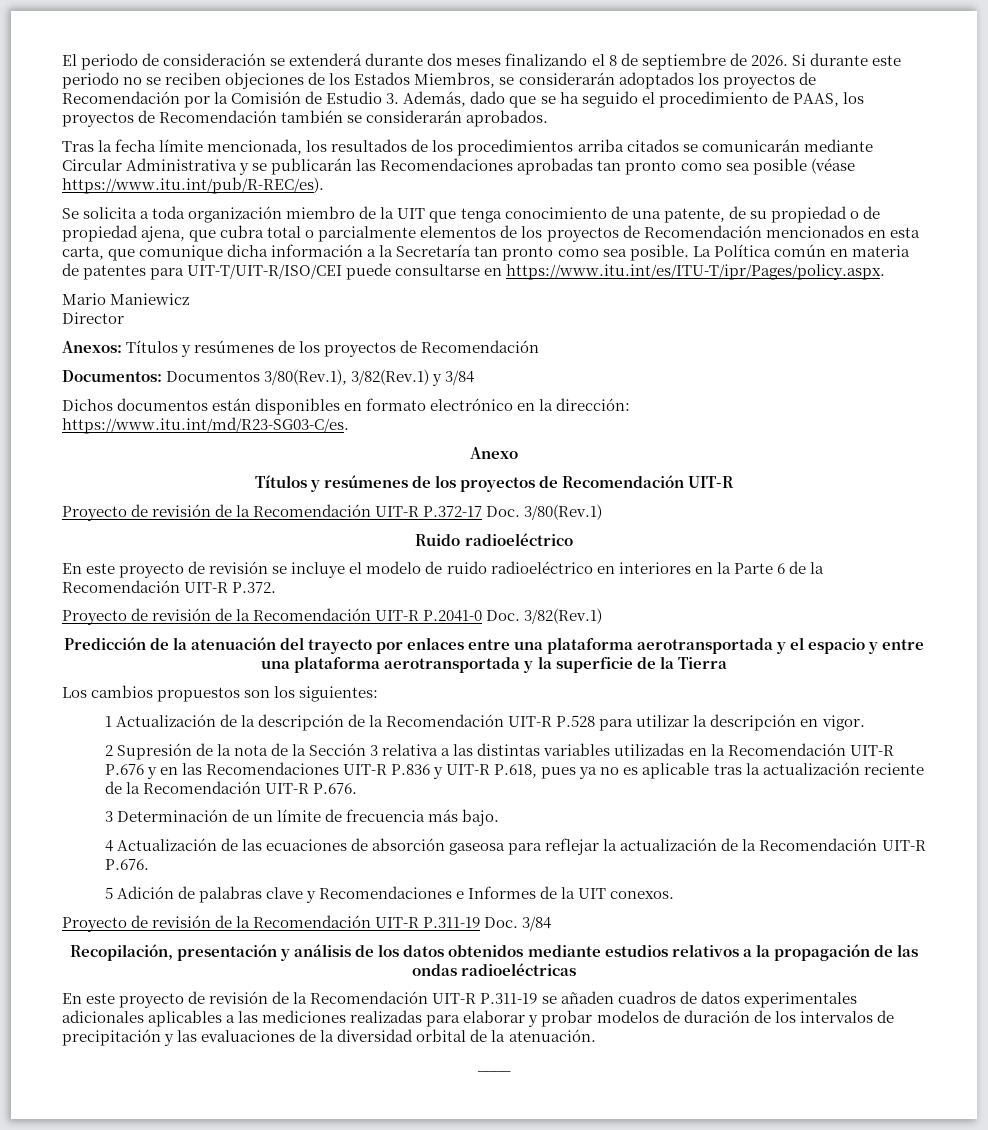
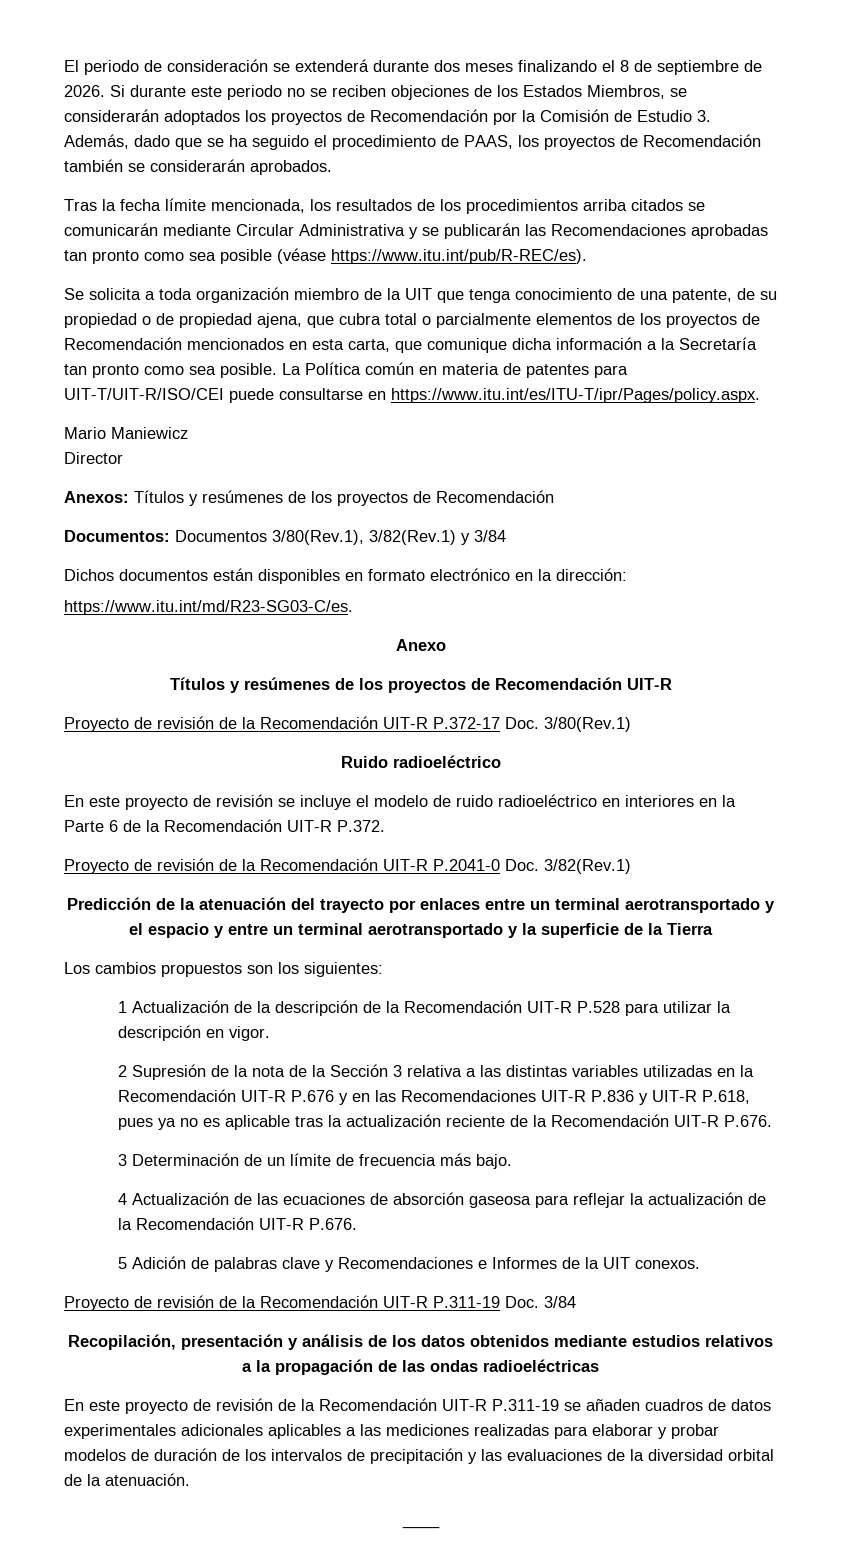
[514,637,774,654] una plataforma aerotransportada -> [530,898,760,913] un terminal aerotransportado
[261,656,521,673] una plataforma aerotransportada -> [273,923,503,938] un terminal aerotransportado

